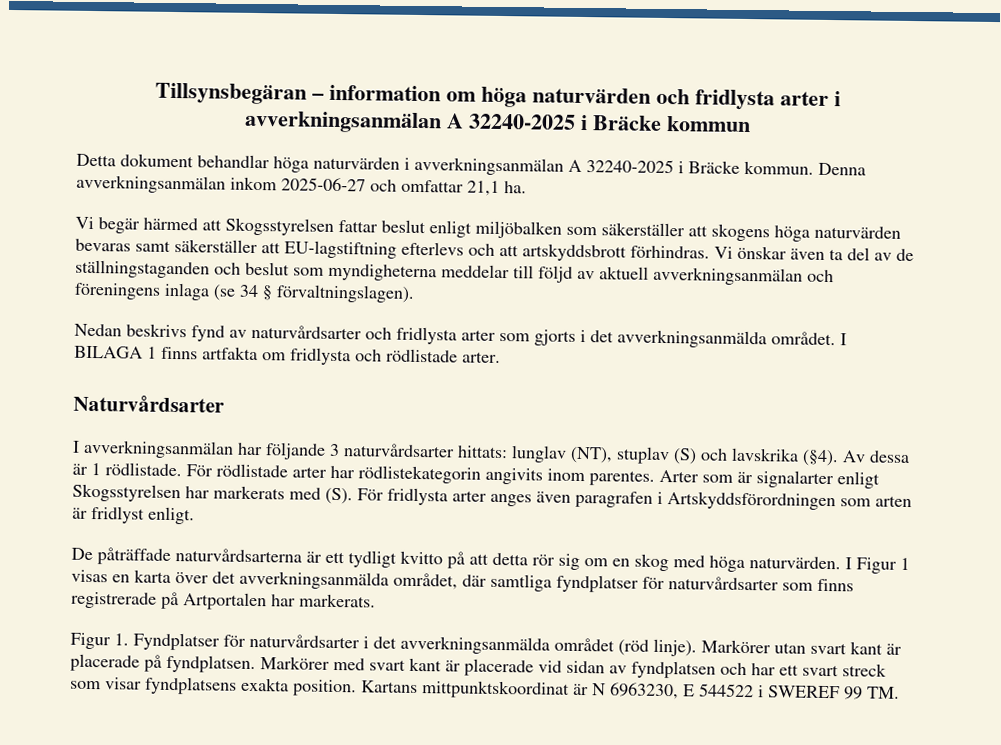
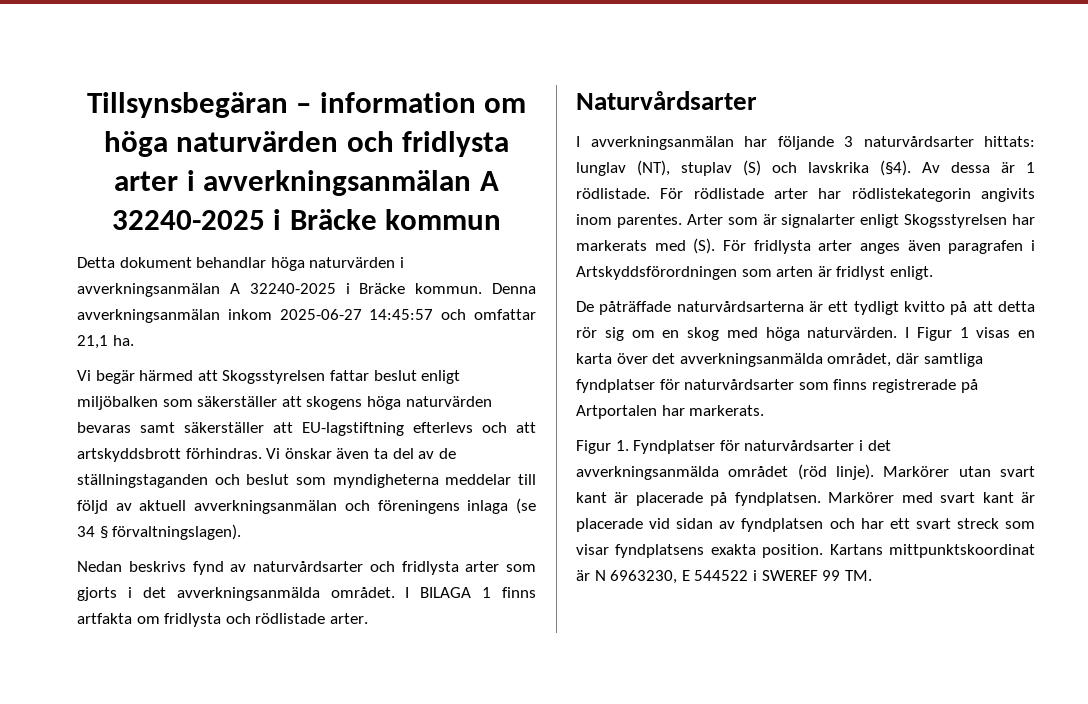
(366, 184) none -> [369,309,434,320] 14:45:57

